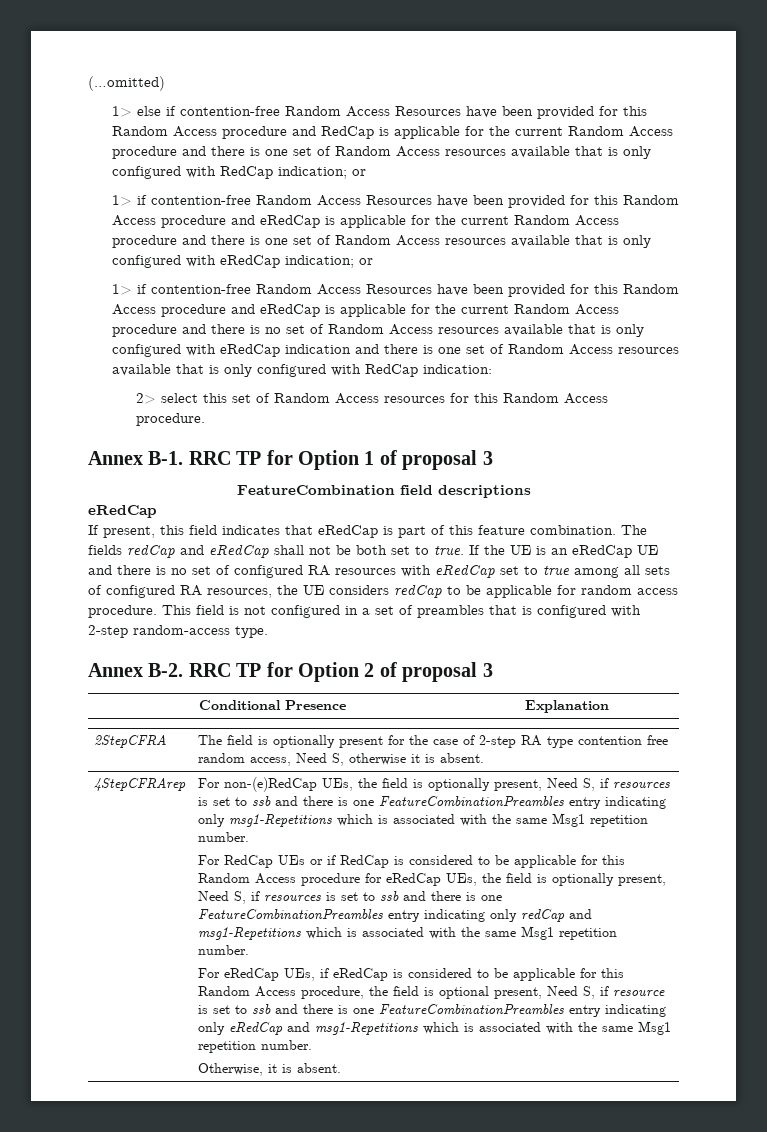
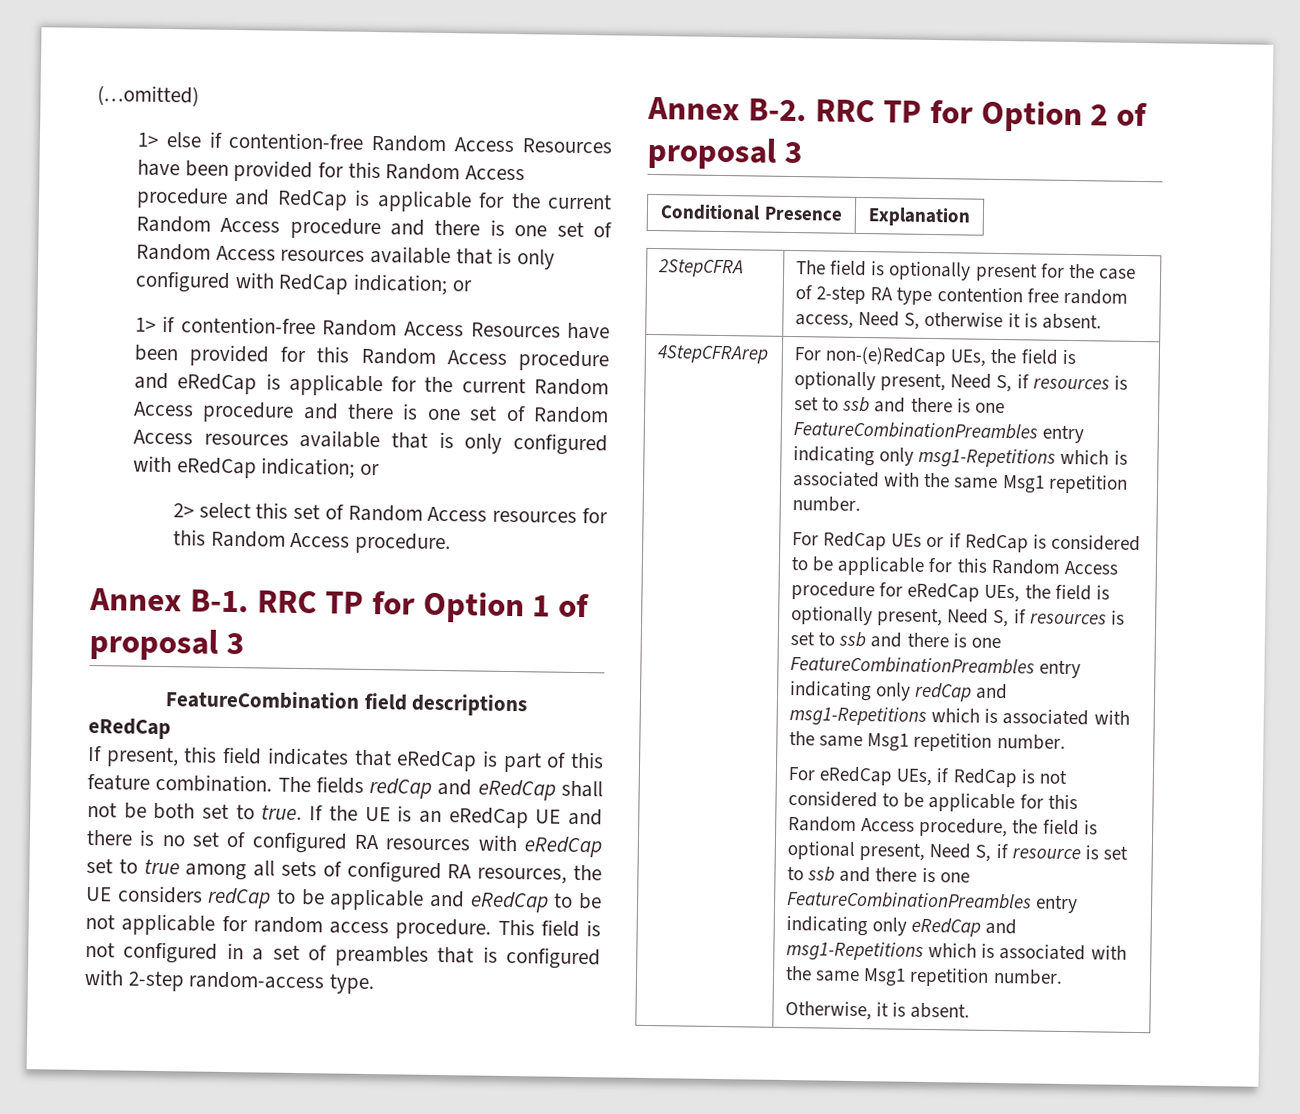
[111,284,679,297] [111,304,619,317] [111,324,644,337] [111,344,679,357] [111,364,492,377] // 1> if contention-free Random Access Resources have been provided for this Random Access procedure and eRedCap is applicable for the current Random Access procedure and there is no set of Random Access resources available that is only configured with eRedCap indication and there is one set of Random Access resources available that is only configured with RedCap indication: -> (380, 469) none
(552, 591) none -> [428,890,602,913] [85,913,216,936] and eRedCap to be not applicable
[333,968,404,981] eRedCap is -> [952,768,1067,788] RedCap is not

